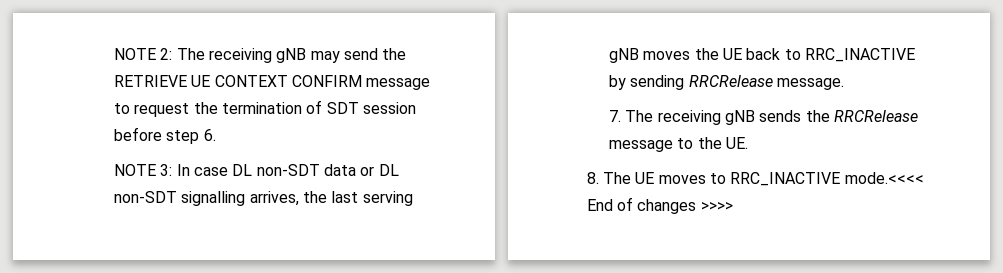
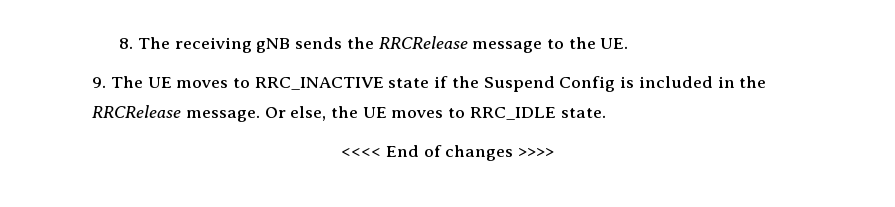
[114,48,407,63] [114,75,431,90] [114,100,417,117] [114,127,216,144] [114,164,399,176] [114,191,413,206] [609,48,916,63] [609,75,845,90] [609,110,622,122] NOTE 2: The receiving gNB may send the RETRIEVE UE CONTEXT CONFIRM message to request the termination of SDT session before step 6. // NOTE 3: In case DL non-SDT data or DL non-SDT signalling arrives, the last serving gNB moves the UE back to RRC_INACTIVE by sending RRCRelease message. // 7. -> [119,38,134,49] 8.
[586,172,599,184] 8. -> [92,77,107,88] 9.
[844,172,924,184] mode.<<<< -> [388,76,767,92] [92,105,606,122] [341,148,382,157] state if the Suspend Config is included in the RRCRelease message. Or else, the UE moves to RRC_IDLE state. // <<<<

